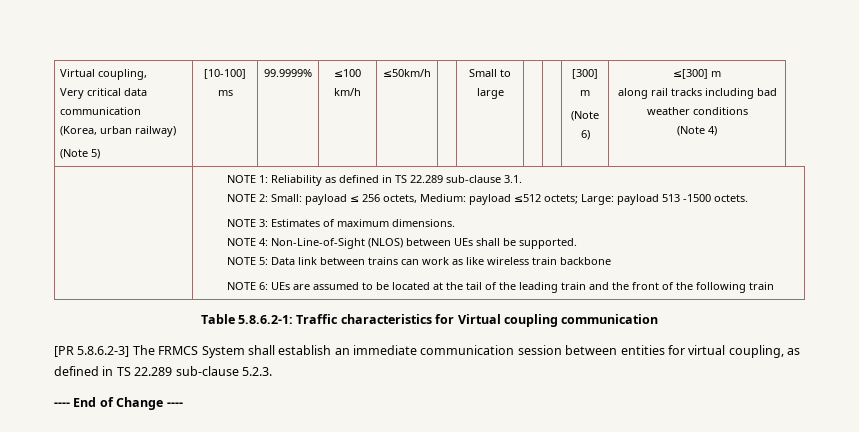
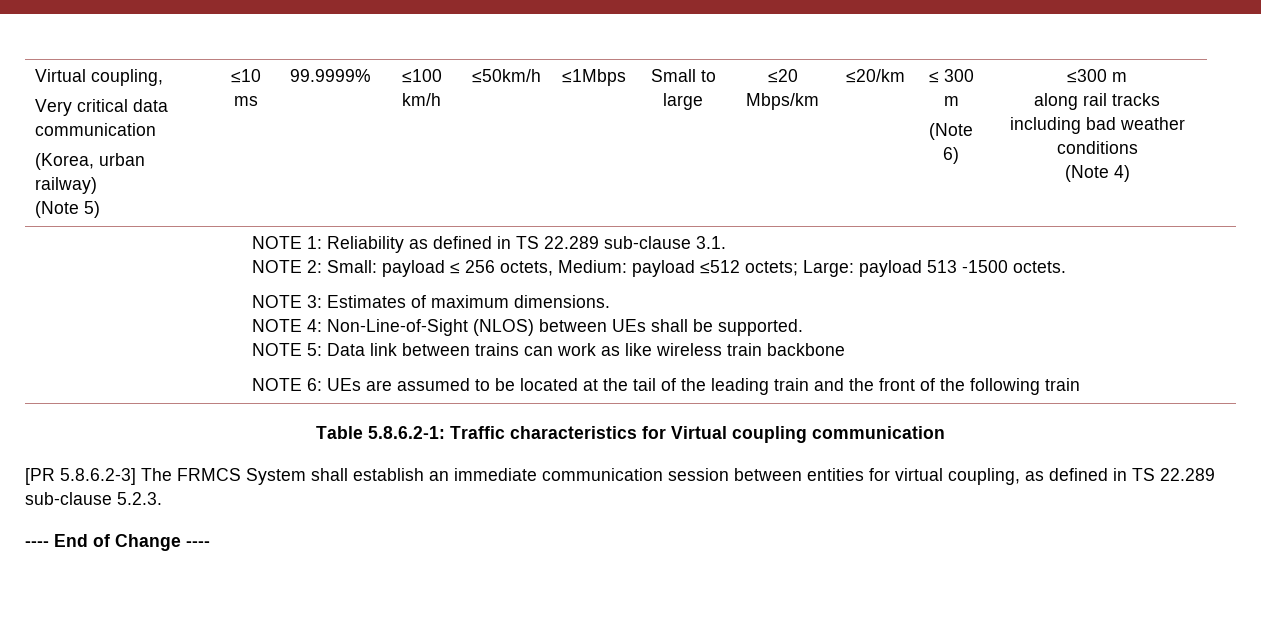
[204,69,246,79] [10-100] -> [231,69,261,83] ≤10
(431, 73) none -> [562,69,626,86] ≤1Mbps
[572,69,598,79] | | [300] -> [767,69,798,83] [746,93,819,110] [845,69,905,83] [928,69,974,83] ≤20 Mbps/km | ≤20/km | ≤ 300
[673,69,709,79] ≤[300] -> [1067,69,1107,83] ≤300

